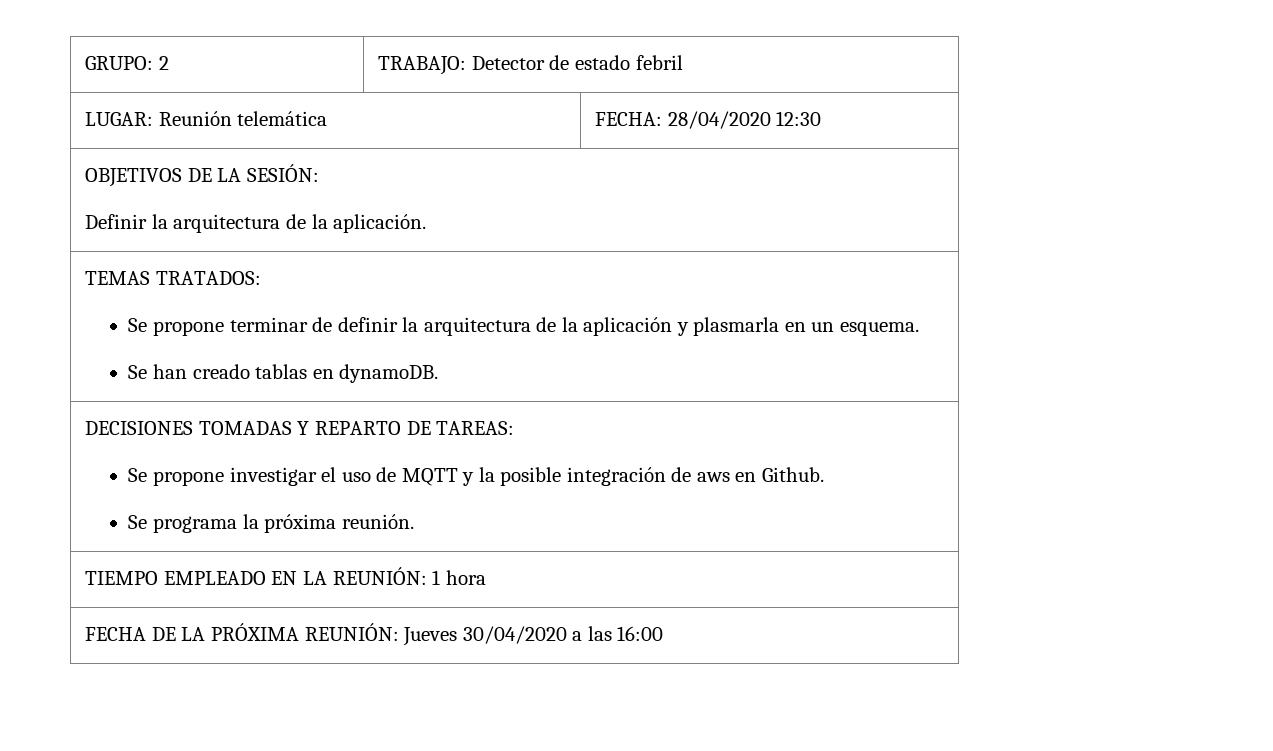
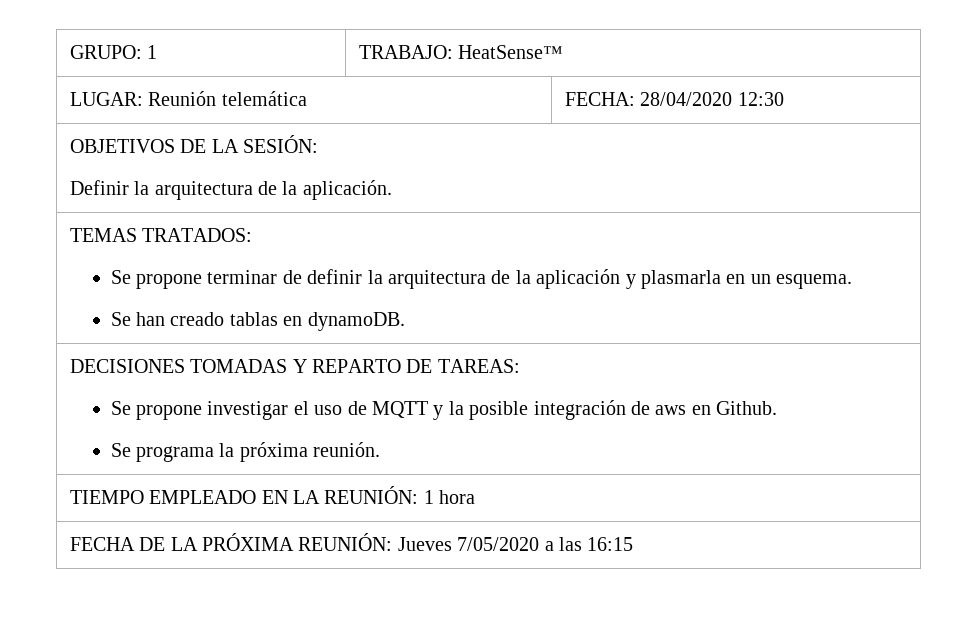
[158,56,169,70] 2 -> [147,45,158,59] 1
[471,55,683,70] Detector de estado febril -> [458,45,564,59] HeatSense™
[462,626,567,644] 30/04/2020 -> [457,537,540,551] 7/05/2020
[617,626,664,641] 16:00 -> [587,537,634,551] 16:15

